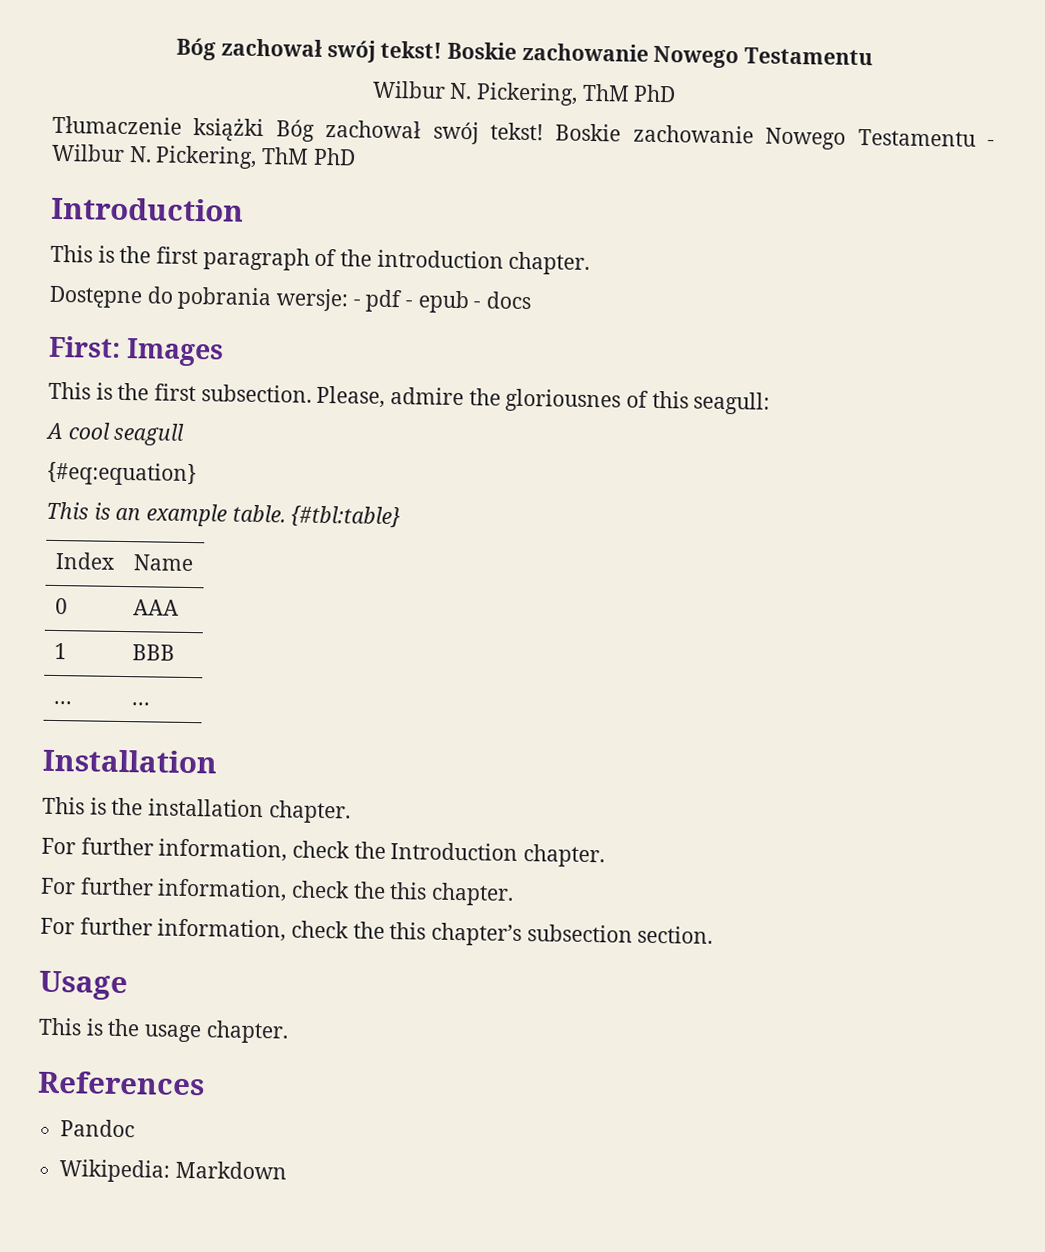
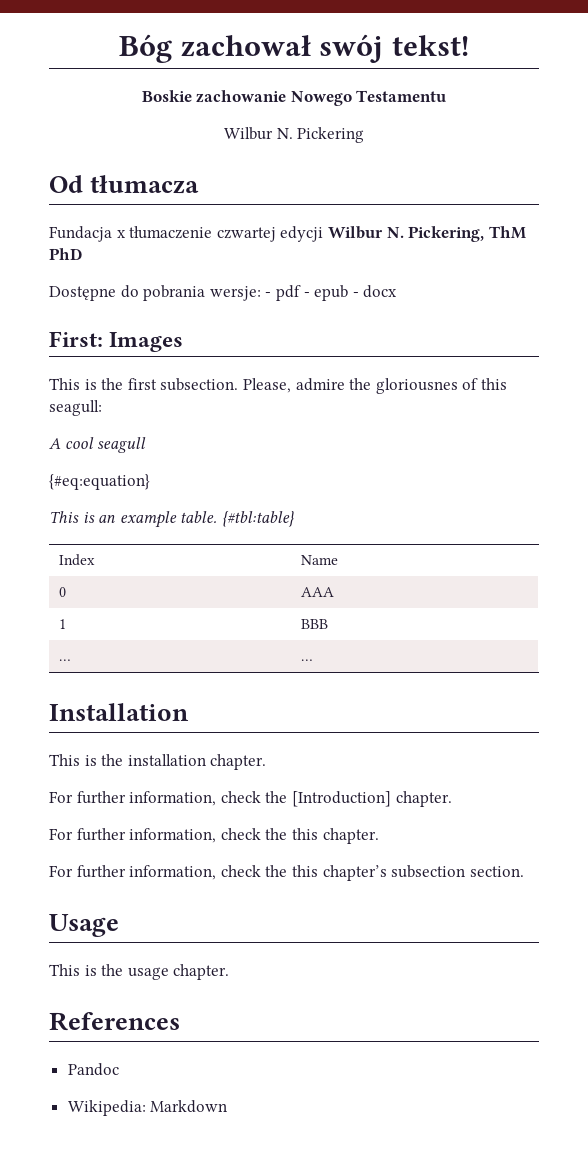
[176,37,443,63] Bóg zachował swój tekst! -> [119,34,469,63] Bóg zachował swój tekst! //
[476,82,677,106] [52,115,995,150] [51,143,356,169] [51,196,244,222] [50,244,591,275] Pickering, ThM PhD // Tłumaczenie książki Bóg zachował swój tekst! Boskie zachowanie Nowego Testamentu - Wilbur N. Pickering, ThM PhD // Introduction // This is the first paragraph of the introduction chapter. -> [297,127,365,143] [49,175,200,194] [49,226,526,242] [49,248,82,260] Pickering // Od tłumacza // Fundacja x tłumaczenie czwartej edycji Wilbur N. Pickering, ThM PhD
[486,291,533,310] docs -> [363,285,398,298] docx
[390,842,519,861] Introduction -> [291,791,391,807] [Introduction]

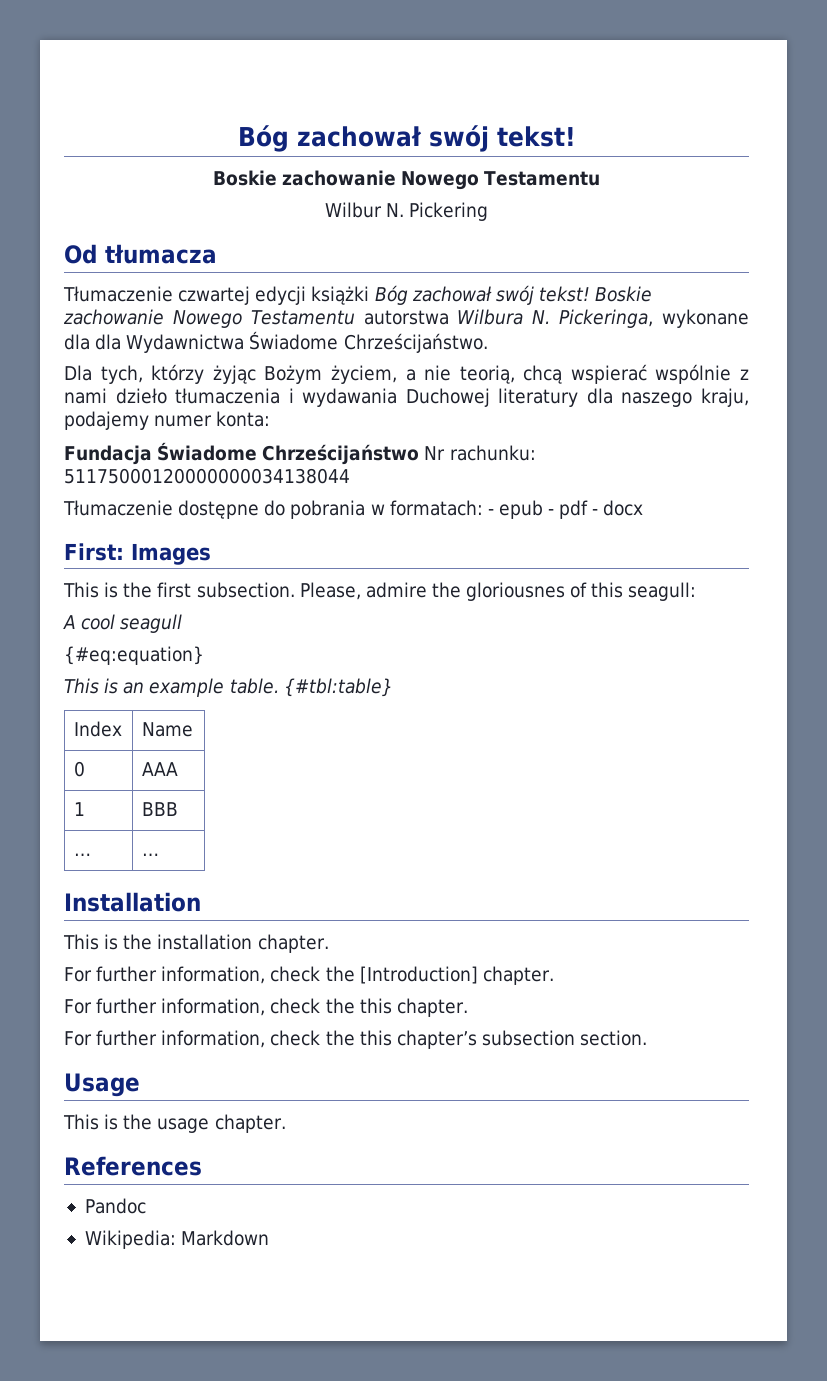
[49,226,526,242] [49,248,82,260] [49,285,261,301] Fundacja x tłumaczenie czwartej edycji Wilbur N. Pickering, ThM PhD // Dostępne do pobrania wersje: -> [63,285,653,305] [63,309,750,328] [64,331,488,353] [64,364,749,384] [64,388,749,407] [64,411,271,430] [64,442,536,465] [64,468,350,484] [63,500,543,519] Tłumaczenie czwartej edycji książki Bóg zachował swój tekst! Boskie zachowanie Nowego Testamentu autorstwa Wilbura N. Pickeringa, wykonane dla dla Wydawnictwa Świadome Chrześcijaństwo. // Dla tych, którzy żyjąc Bożym życiem, a nie teorią, chcą wspierać wspólnie z nami dzieło tłumaczenia i wydawania Duchowej literatury dla naszego kraju, podajemy numer konta: // Fundacja Świadome Chrześcijaństwo Nr rachunku: 51175000120000000034138044 // Tłumaczenie dostępne do pobrania w formatach: - epub
[314,285,359,301] epub - -> (599, 512) none

